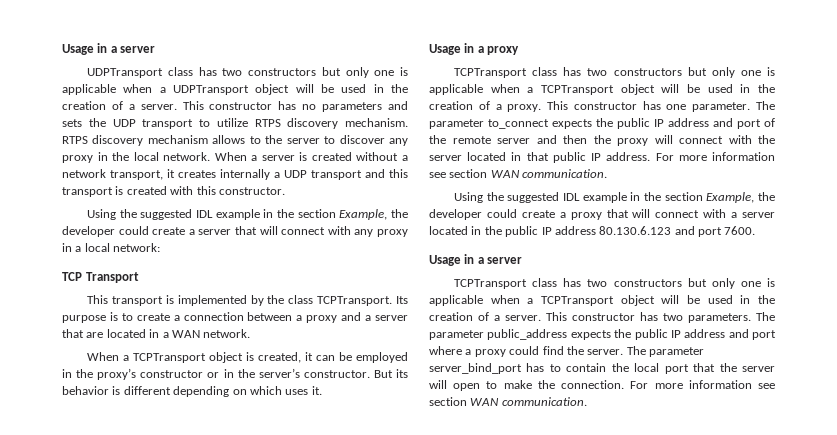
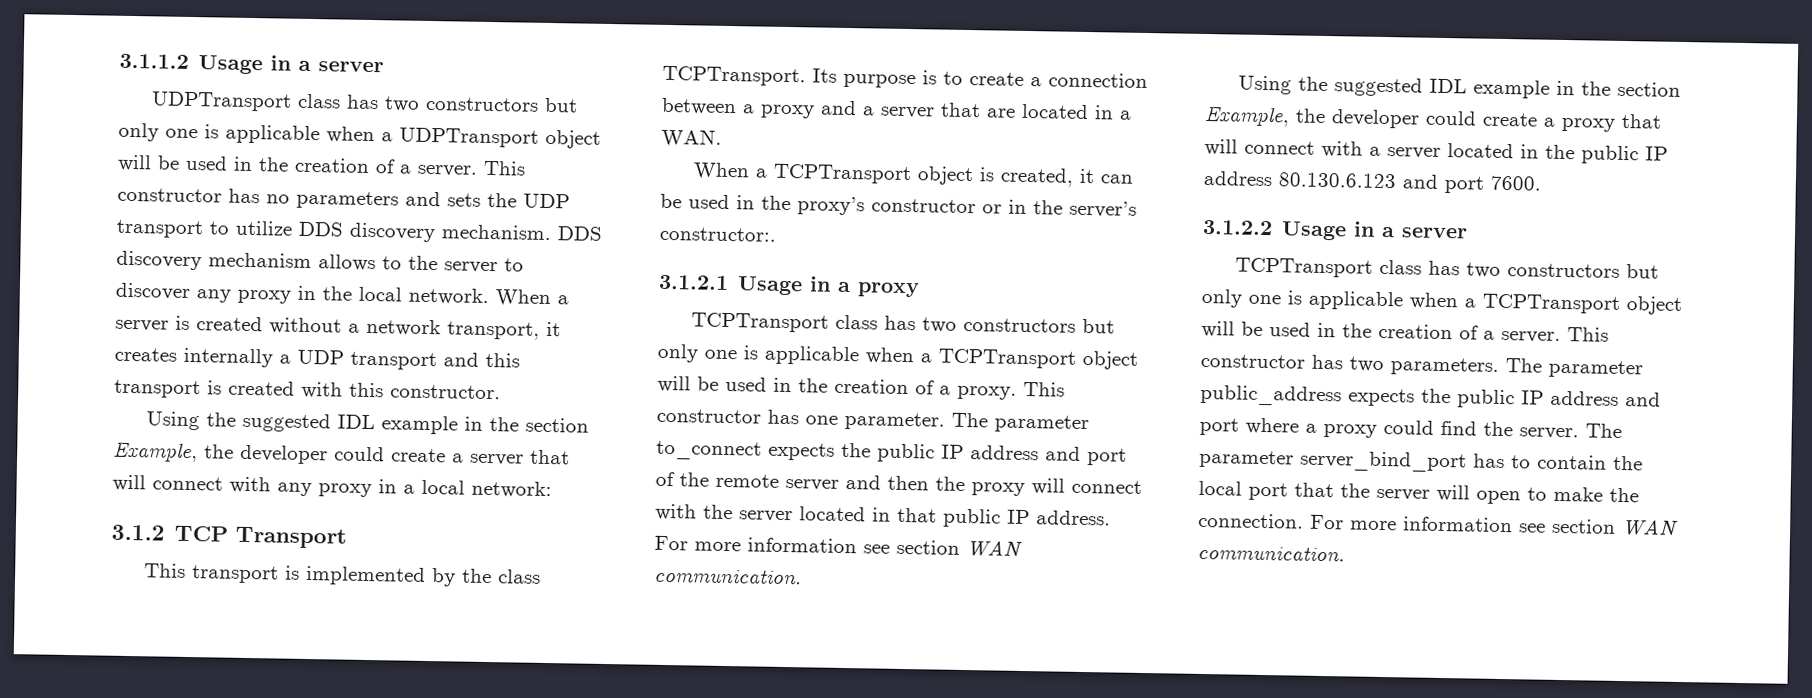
(62, 49) none -> [119,53,189,69] 3.1.1.2
[254,119,281,127] RTPS -> [298,221,344,237] DDS
[62,136,88,144] RTPS -> [557,226,603,241] DDS
(161, 247) none -> [111,524,165,541] 3.1.2
[171,329,251,338] WAN network. -> [661,128,722,147] WAN.
[356,352,408,363] employed -> [688,194,730,210] used
[303,369,408,378] [62,386,322,397] constructor. But its behavior is different depending on which uses it. // -> [659,226,776,242] [658,274,729,291] constructor:. // 3.1.2.1
(756, 230) none -> [1202,219,1273,236] 3.1.2.2

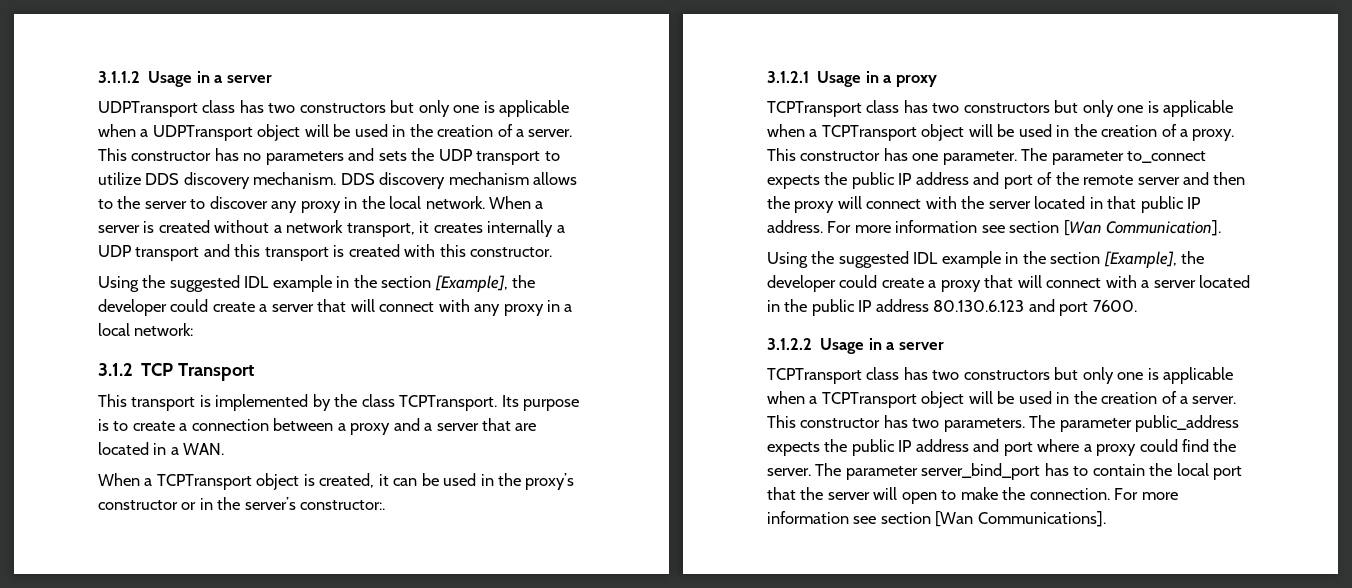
[113,440,198,463] Example, -> [434,275,508,292] [Example],
[966,540,1022,557] [654,567,802,585] [1238,75,1682,99] [1204,104,1290,127] WAN communication. // Using the suggested IDL example in the section Example, -> [1063,220,1222,236] [767,251,1177,268] [Wan Communication]. // Using the suggested IDL example in the section [Example],
[1621,519,1678,536] [1197,544,1345,562] WAN communication. -> [935,511,1106,527] [Wan Communications].

